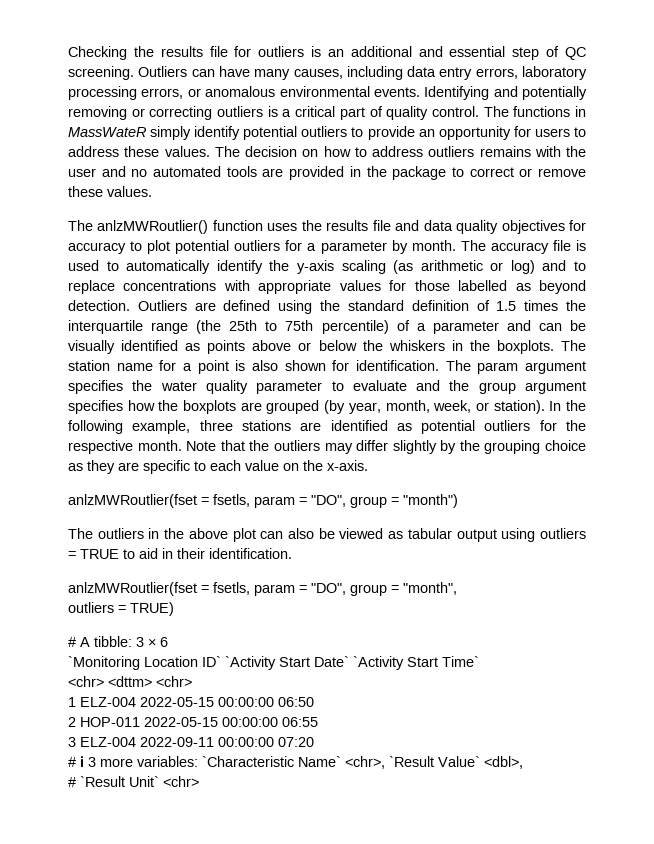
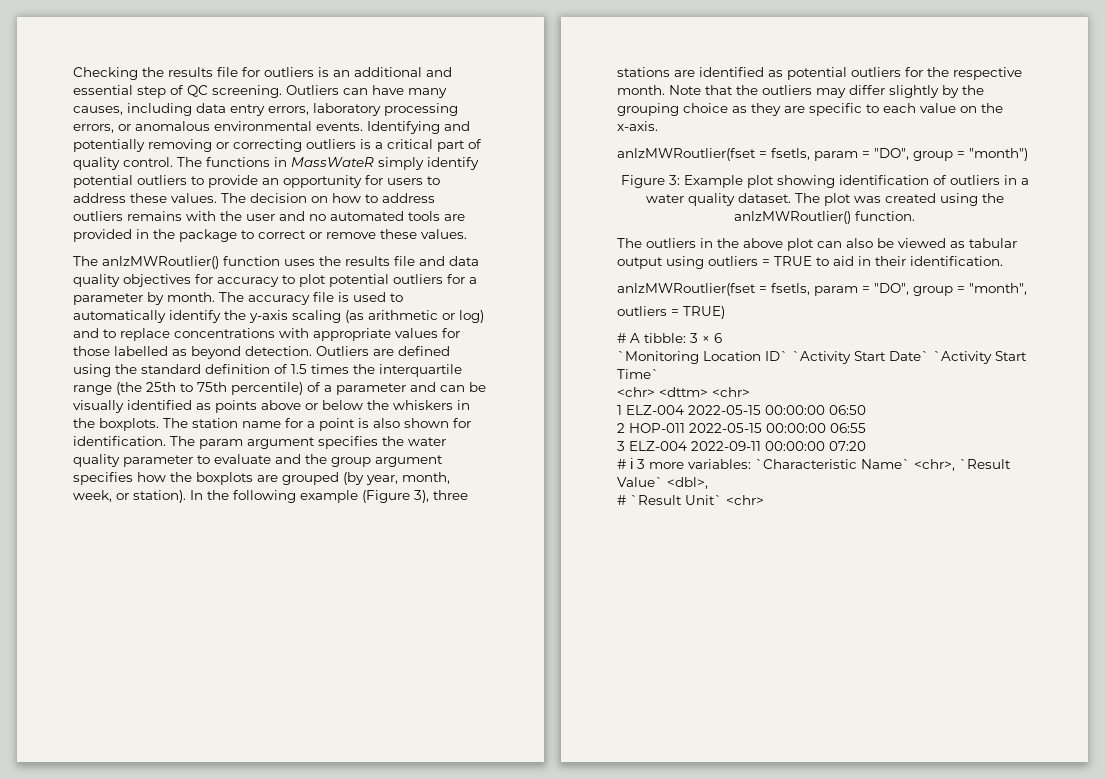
[132,420,191,434] example, -> [300,490,429,503] example (Figure 3),
(458, 501) none -> [620,175,1029,188] [645,193,1004,206] [734,211,915,224] // Figure 3: Example plot showing identification of outliers in a water quality dataset. The plot was created using the anlzMWRoutlier() function.

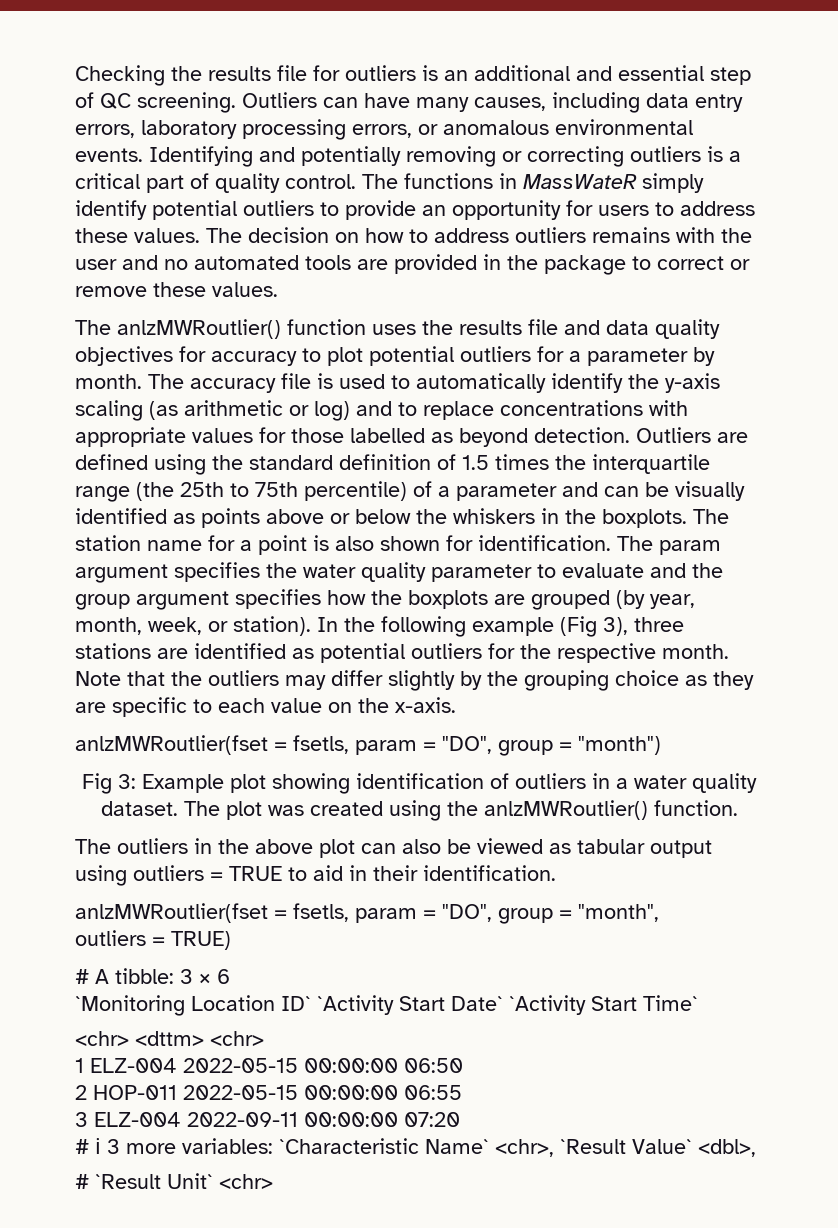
[362,490,410,503] (Figure -> [560,616,597,637] (Fig
[620,175,665,188] Figure -> [82,773,112,794] Fig

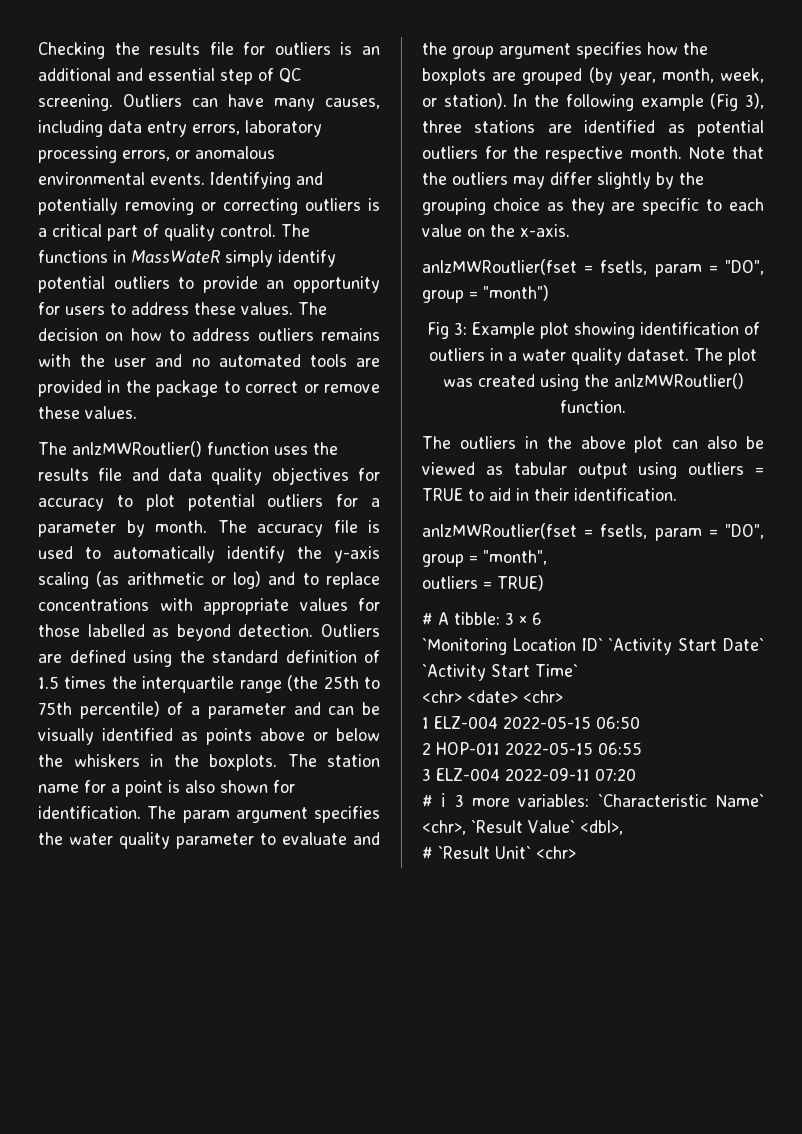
[135,1031,204,1046] <dttm> -> [467,690,518,703] <date>
[304,1058,398,1073] 00:00:00 -> (591, 722) none
[304,1085,398,1100] 00:00:00 -> (593, 748) none
[304,1112,398,1127] 00:00:00 -> (590, 774) none

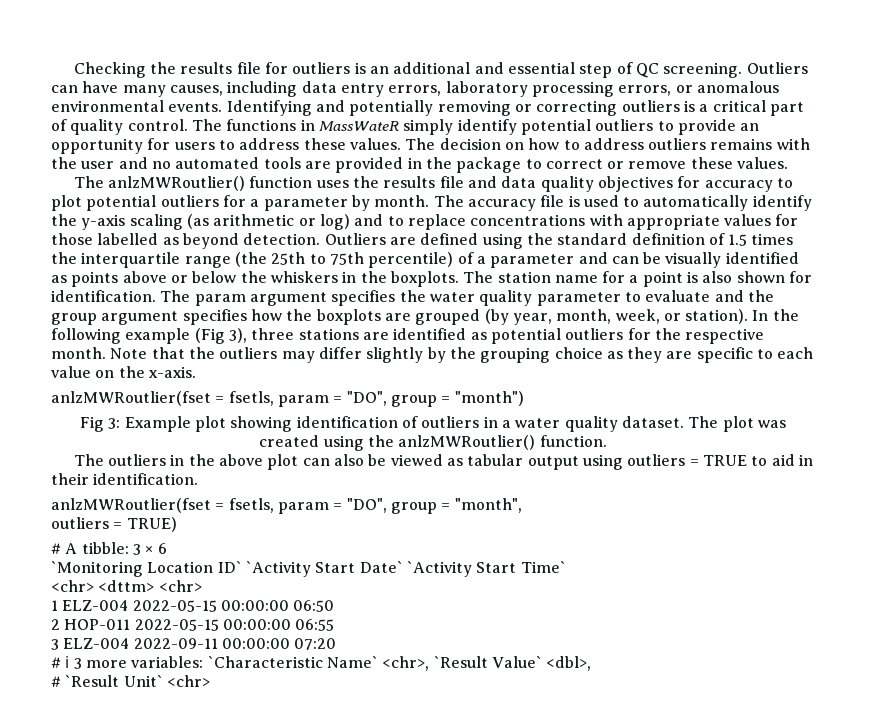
[467,690,518,703] <date> -> [98,580,155,592] <dttm>
(591, 722) none -> [220,600,289,611] 00:00:00
(593, 748) none -> [222,619,291,630] 00:00:00
(590, 774) none -> [221,638,290,649] 00:00:00

